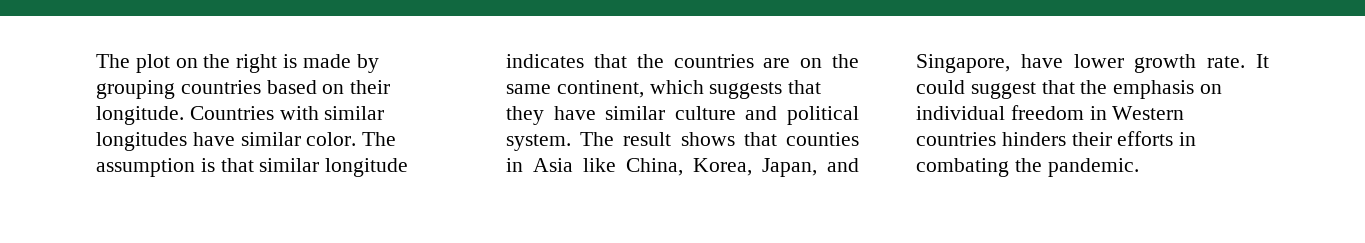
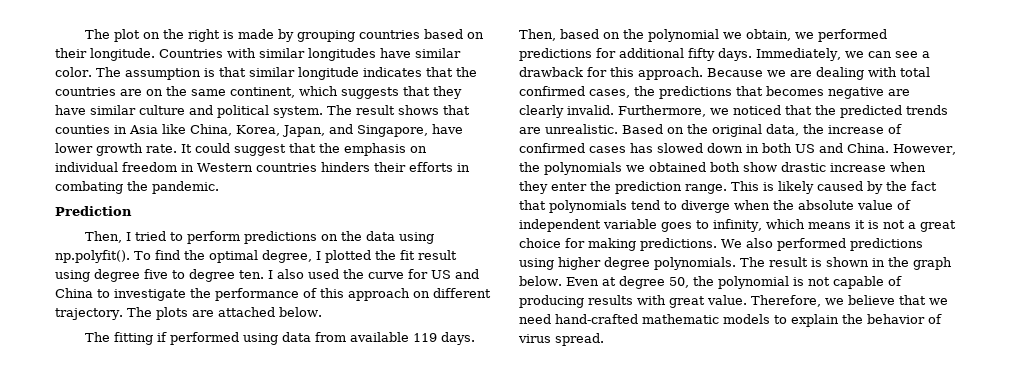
(1139, 167) none -> [55,206,132,216] [84,231,434,244] [55,250,457,263] [55,269,479,282] [55,288,491,301] [55,307,322,320] [84,332,475,345] [519,29,887,42] [519,48,930,61] [519,67,930,80] [519,86,910,99] [519,105,948,118] [519,124,902,137] [519,143,956,155] [519,162,926,175] [519,181,937,194] [519,200,911,213] [519,219,956,232] [519,238,923,251] [519,257,952,270] [519,276,902,289] [519,295,948,308] [519,314,942,327] [518,333,604,346] // Prediction // Then, I tried to perform predictions on the data using np.polyfit(). To find the optimal degree, I plotted the fit result using degree five to degree ten. I also used the curve for US and China to investigate the performance of this approach on different trajectory. The plots are attached below. // The fitting if performed using data from available 119 days. Then, based on the polynomial we obtain, we performed predictions for additional fifty days. Immediately, we can see a drawback for this approach. Because we are dealing with total confirmed cases, the predictions that becomes negative are clearly invalid. Furthermore, we noticed that the predicted trends are unrealistic. Based on the original data, the increase of confirmed cases has slowed down in both US and China. However, the polynomials we obtained both show drastic increase when they enter the prediction range. This is likely caused by the fact that polynomials tend to diverge when the absolute value of independent variable goes to infinity, which means it is not a great choice for making predictions. We also performed predictions using higher degree polynomials. The result is shown in the graph below. Even at degree 50, the polynomial is not capable of producing results with great value. Therefore, we believe that we need hand-crafted mathematic models to explain the behavior of virus spread.

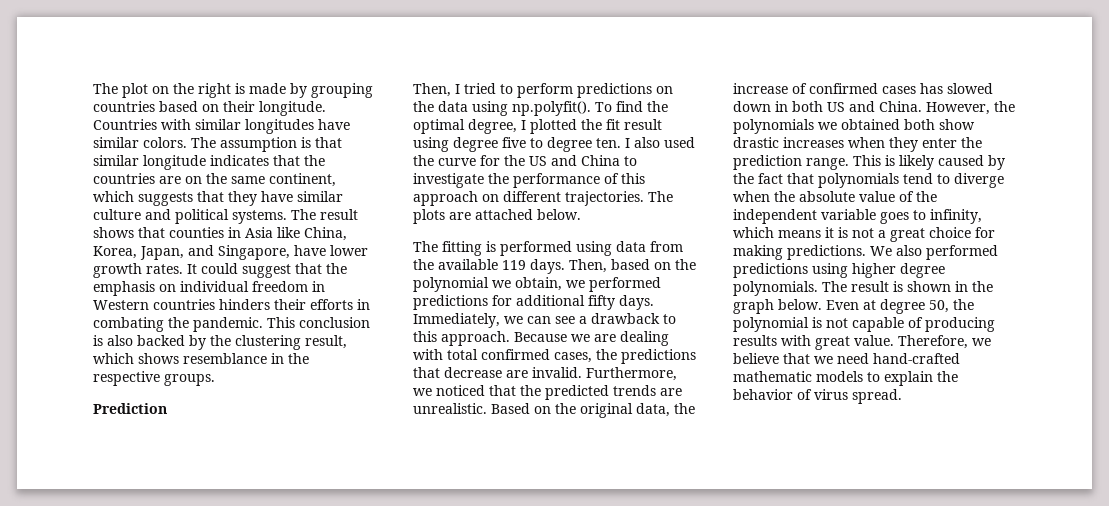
[55,67,92,77] color. -> [143,137,187,148] colors.
[273,106,323,118] system. -> [232,210,287,224] systems.
[146,144,177,153] rate. -> [146,264,183,274] rates.
(219, 187) none -> [267,317,370,328] [93,335,347,350] [93,353,309,364] [93,371,215,386] This conclusion is also backed by the clustering result, which shows resemblance in the respective groups.
(428, 274) none -> [504,155,525,166] the
[55,308,123,320] trajectory. -> [565,191,644,206] trajectories.
[156,332,167,342] if -> [486,241,496,252] is
(346, 337) none -> [413,259,434,270] the
[587,67,607,77] for -> [663,314,676,324] to
[766,86,910,99] [519,105,564,118] becomes negative are clearly -> [444,367,528,378] decrease are
[830,163,886,172] increase -> [783,137,844,148] increases
(911, 205) none -> [916,191,937,202] the

